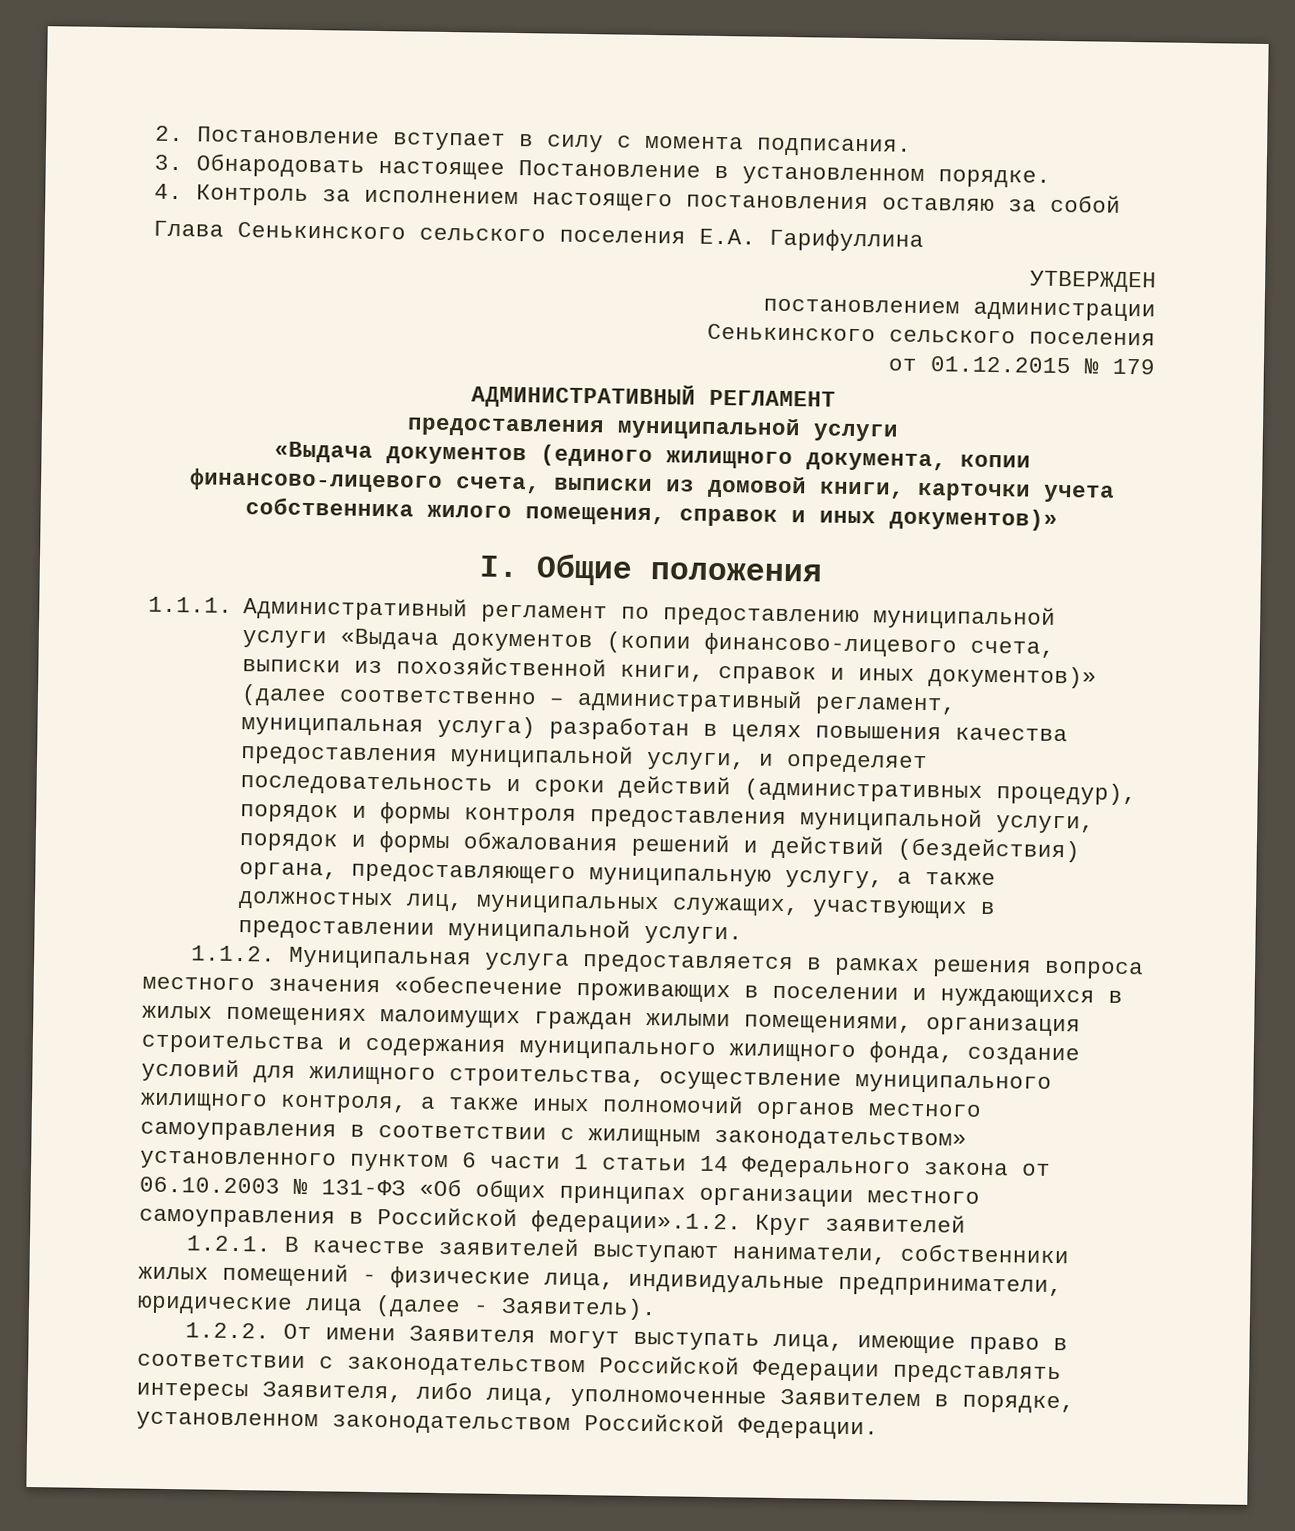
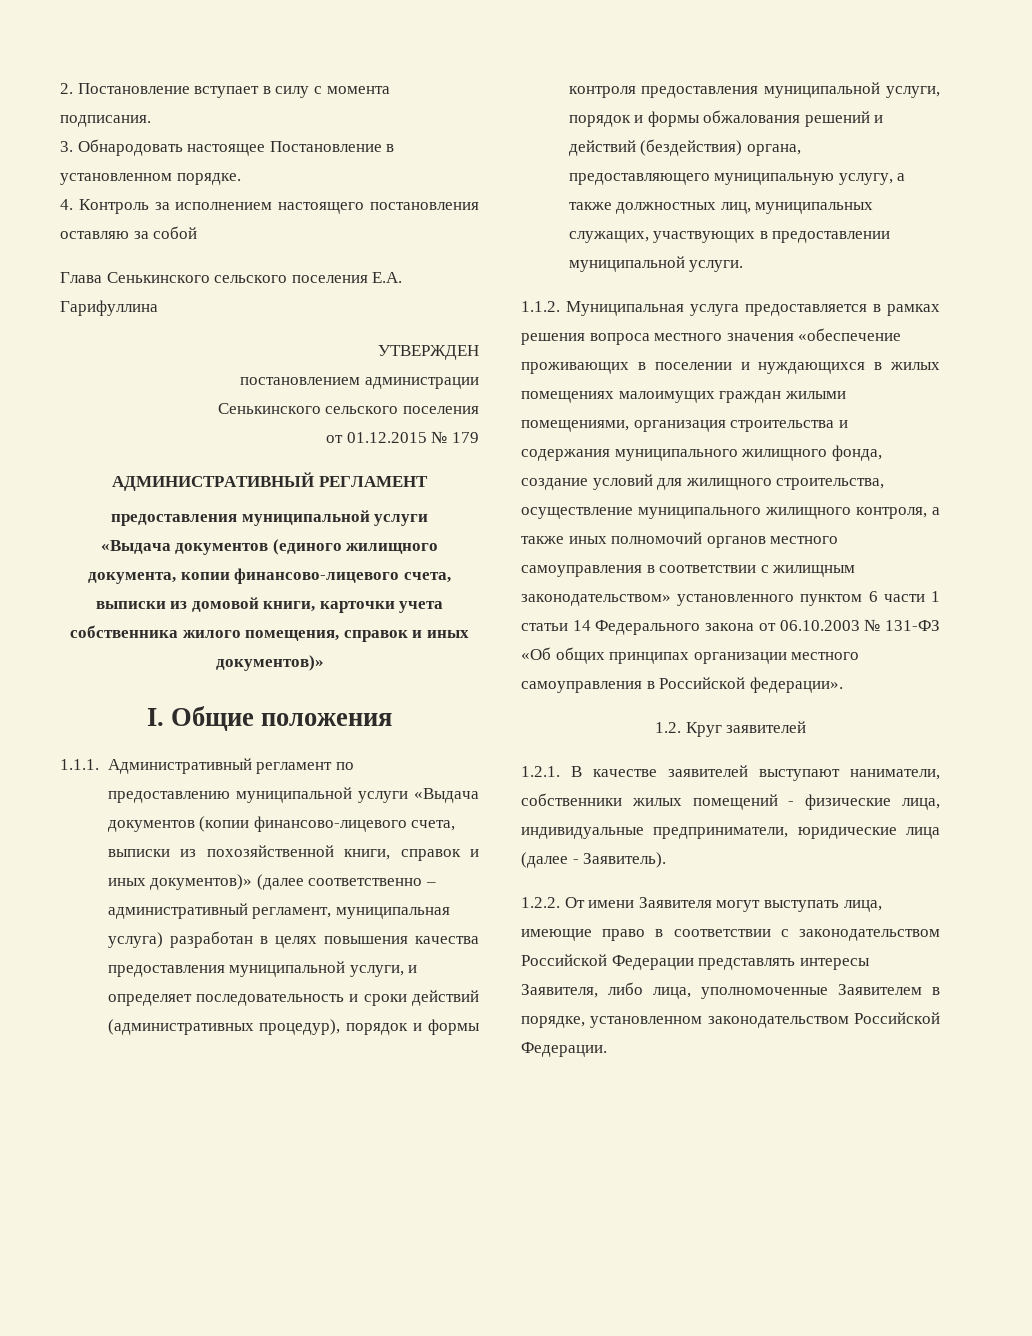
[531,1210,742,1235] федерации».1.2. -> [749,677,843,693] [654,722,681,733] федерации». // 1.2.

